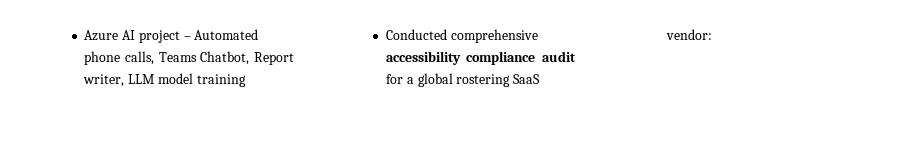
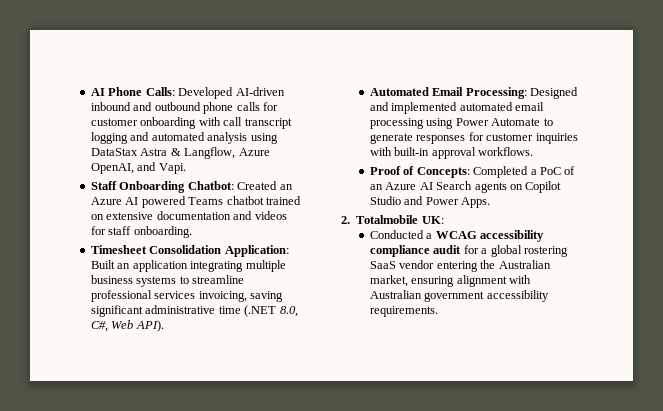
[84,29,259,43] [84,51,294,65] [83,73,246,87] Azure AI project – Automated phone calls, Teams Chatbot, Report writer, LLM model training -> [91,87,285,99] [91,102,278,114] [91,117,292,129] [91,132,278,144] [91,147,270,159] [91,162,186,174] [91,181,293,193] [91,196,301,208] [91,211,287,220] [91,226,192,238] [91,245,289,257] [91,260,286,272] [91,275,245,287] [91,290,284,302] [91,305,298,317] [91,320,164,332] [370,87,579,99] [370,102,545,114] [370,118,553,129] [370,132,578,144] [370,147,534,159] [370,166,576,178] [370,181,562,193] [370,196,491,208] [341,215,444,224] AI Phone Calls: Developed AI-driven inbound and outbound phone calls for customer onboarding with call transcript logging and automated analysis using DataStax Astra & Langflow, Azure OpenAI, and Vapi. // Staff Onboarding Chatbot: Created an Azure AI powered Teams chatbot trained on extensive documentation and videos for staff onboarding. // Timesheet Consolidation Application: Built an application integrating multiple business systems to streamline professional services invoicing, saving significant administrative time (.NET 8.0, C#, Web API). // Automated Email Processing: Designed and implemented automated email processing using Power Automate to generate responses for customer inquiries with built-in approval workflows. // Proof of Concepts: Completed a PoC of an Azure AI Search agents on Copilot Studio and Power Apps. // 2. Totalmobile UK:
[450,29,538,43] comprehensive -> [426,231,477,239] a WCAG
[665,29,712,40] vendor: -> [399,260,551,272] [370,275,532,287] [370,290,549,302] [370,306,439,317] vendor entering the Australian market, ensuring alignment with Australian government accessibility requirements.

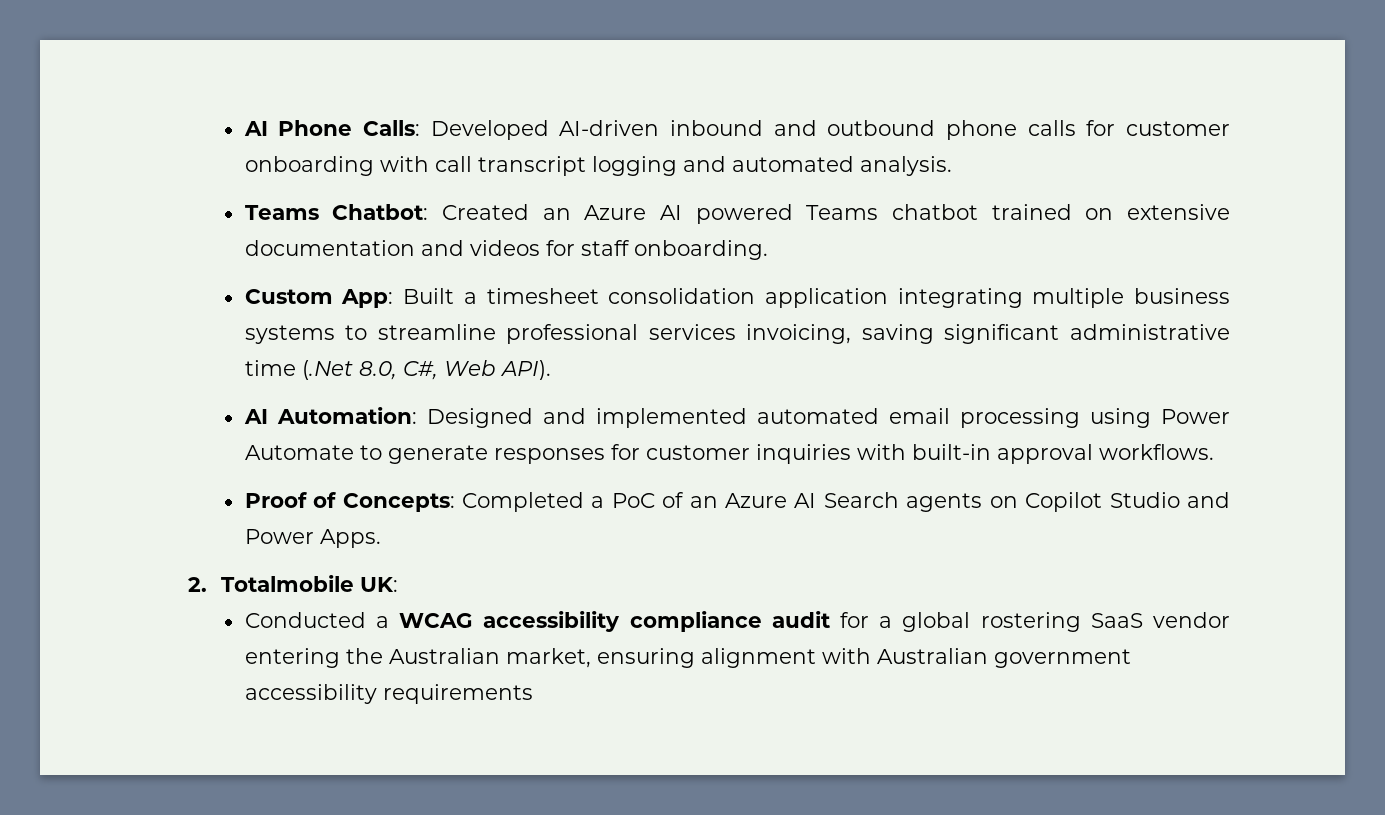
[207,132,278,144] [91,147,270,159] [91,162,186,174] [91,181,186,193] analysis using DataStax Astra & Langflow, Azure OpenAI, and Vapi. // Staff Onboarding -> [859,156,952,176] [244,205,319,220] analysis. // Teams
[91,245,289,257] [91,260,131,269] Timesheet Consolidation Application: Built an -> [244,288,756,308] Custom App: Built a timesheet consolidation
[244,305,277,317] (.NET -> [301,360,353,380] (.Net
[370,87,527,99] Automated Email Processing: -> [243,407,417,424] AI Automation:
[370,306,439,317] requirements. -> [382,684,533,704] requirements

